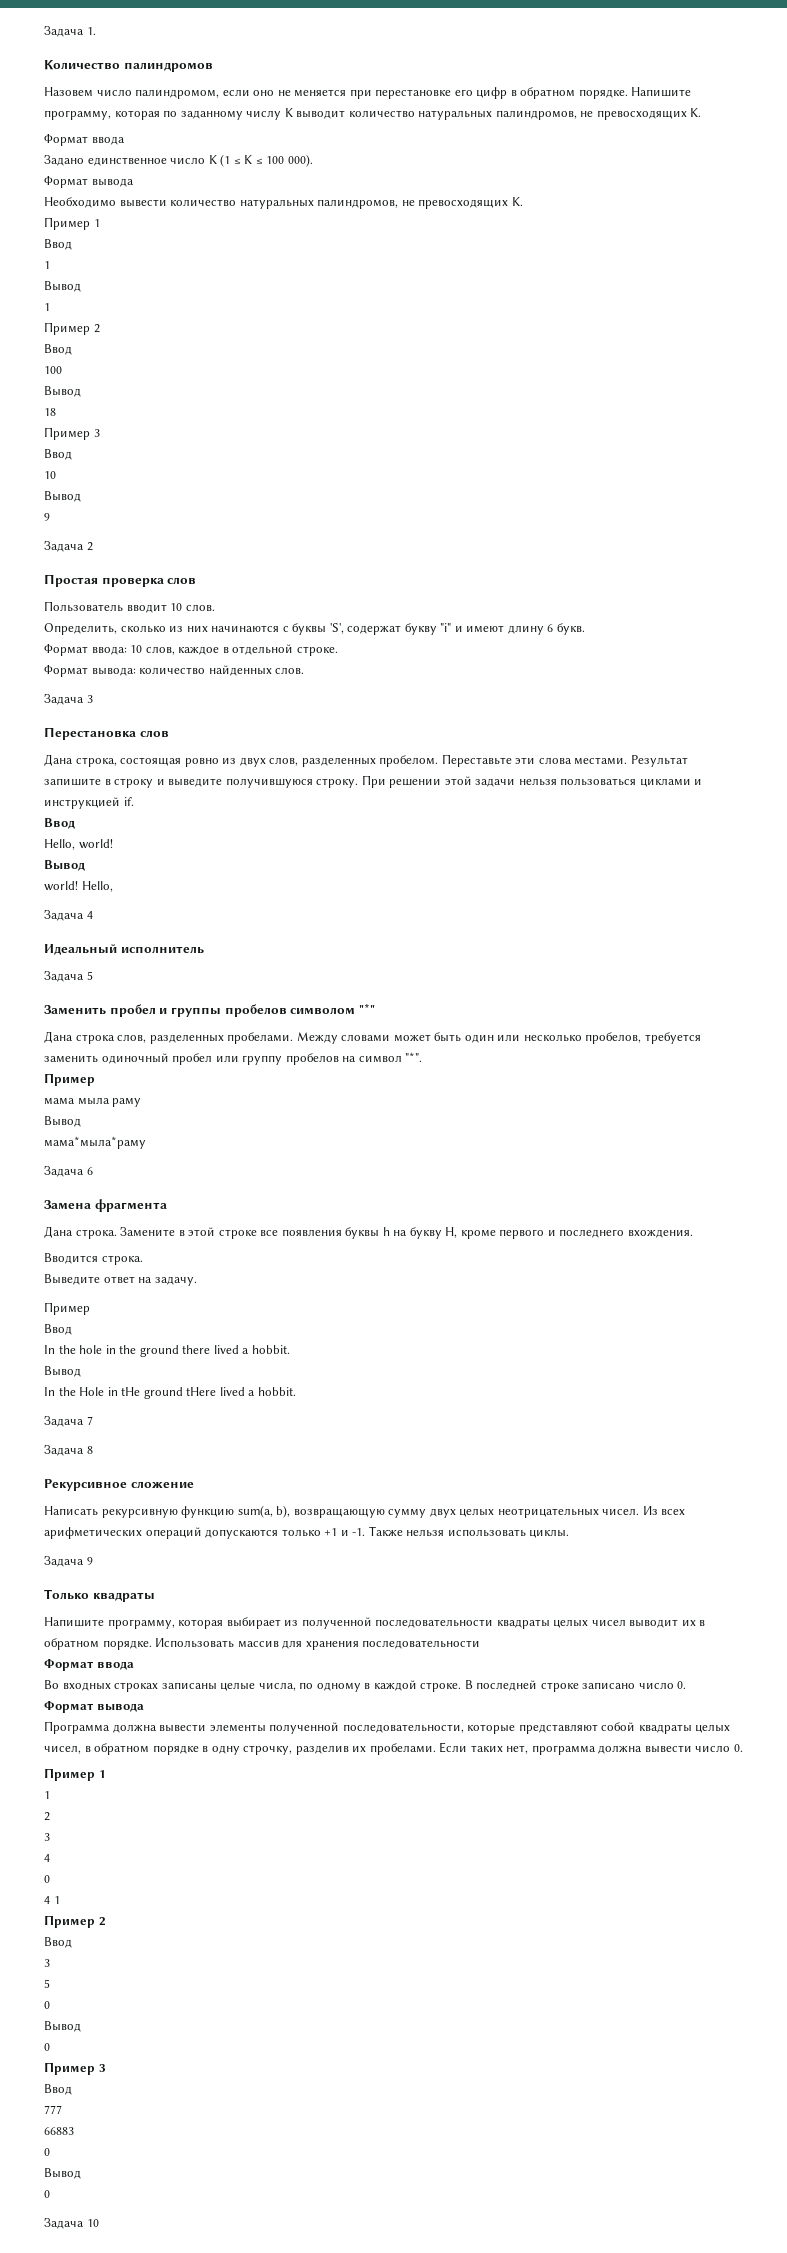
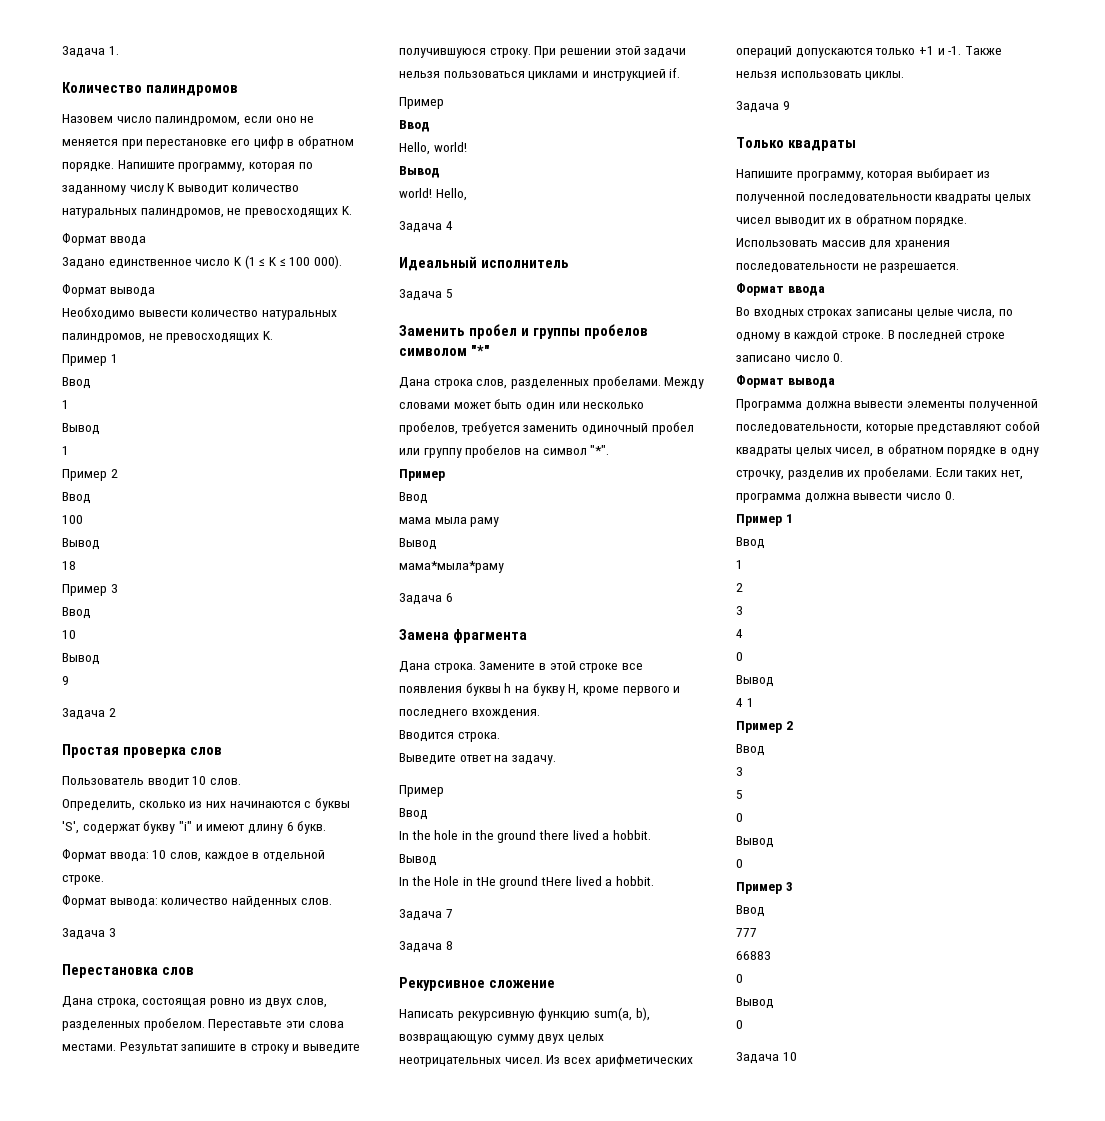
(134, 801) none -> [399,97,444,109] // Пример
(95, 1079) none -> [399,492,428,504] // Ввод
(481, 1644) none -> [862,263,960,273] не разрешается.
(106, 1774) none -> [736,537,765,549] // Ввод
(50, 1879) none -> [736,675,774,687] // Вывод

